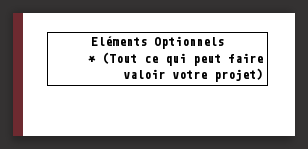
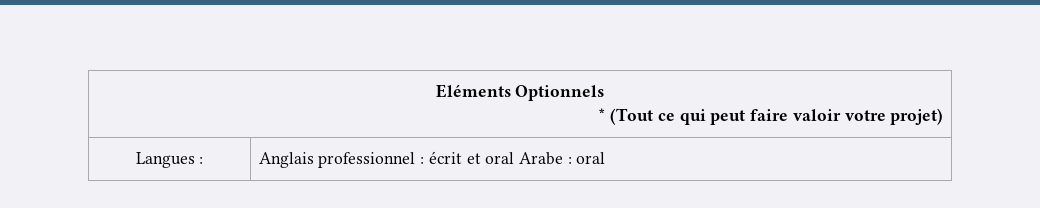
(264, 75) none -> [135,152,204,168] [258,151,606,168] // Langues : | Anglais professionnel : écrit et oral Arabe : oral

